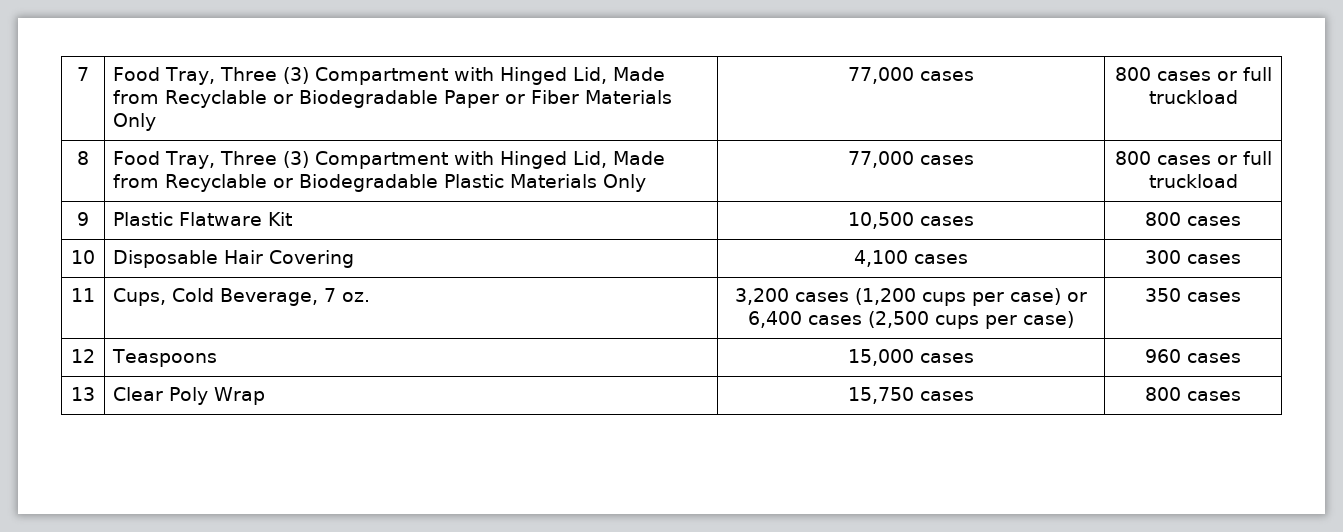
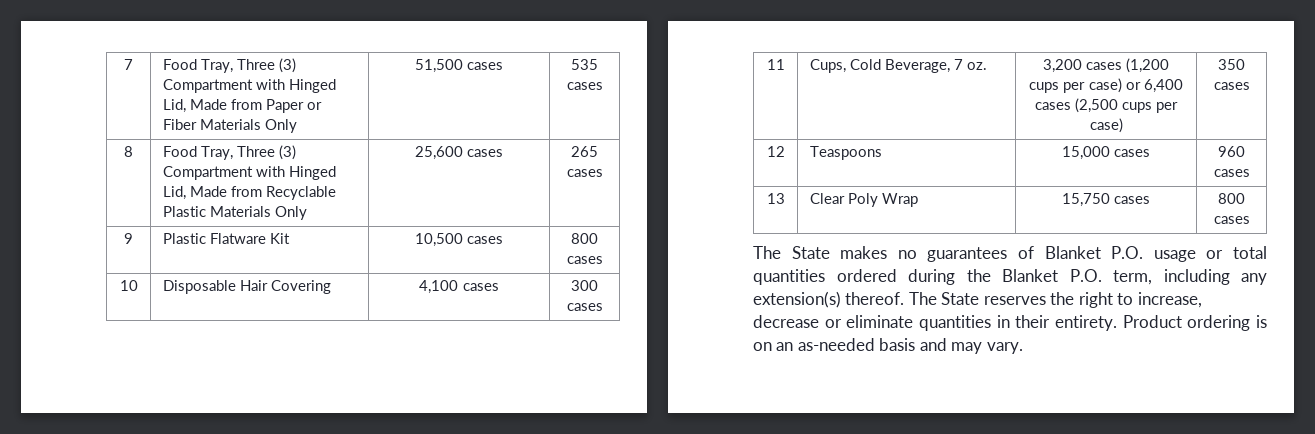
[165,90,439,108] Recyclable or Biodegradable -> (262, 104) none
[848,67,974,84] [1114,67,1272,81] [1148,90,1238,104] 77,000 cases | 800 cases or full truckload -> [414,59,504,73] [571,59,598,70] [566,82,603,90] 51,500 cases | 535 cases
[273,174,439,192] or Biodegradable -> (336, 193) none
[848,151,974,168] [1114,151,1272,165] [1148,174,1238,188] 77,000 cases | 800 cases or full truckload -> [414,146,504,160] [571,146,598,157] [566,169,603,177] 25,600 cases | 265 cases
(1241, 396) none -> [753,246,1267,262] [753,269,1267,285] [753,291,1202,308] [753,315,1267,331] [753,338,1023,354] // The State makes no guarantees of Blanket P.O. usage or total quantities ordered during the Blanket P.O. term, including any extension(s) thereof. The State reserves the right to increase, decrease or eliminate quantities in their entirety. Product ordering is on an as-needed basis and may vary.

